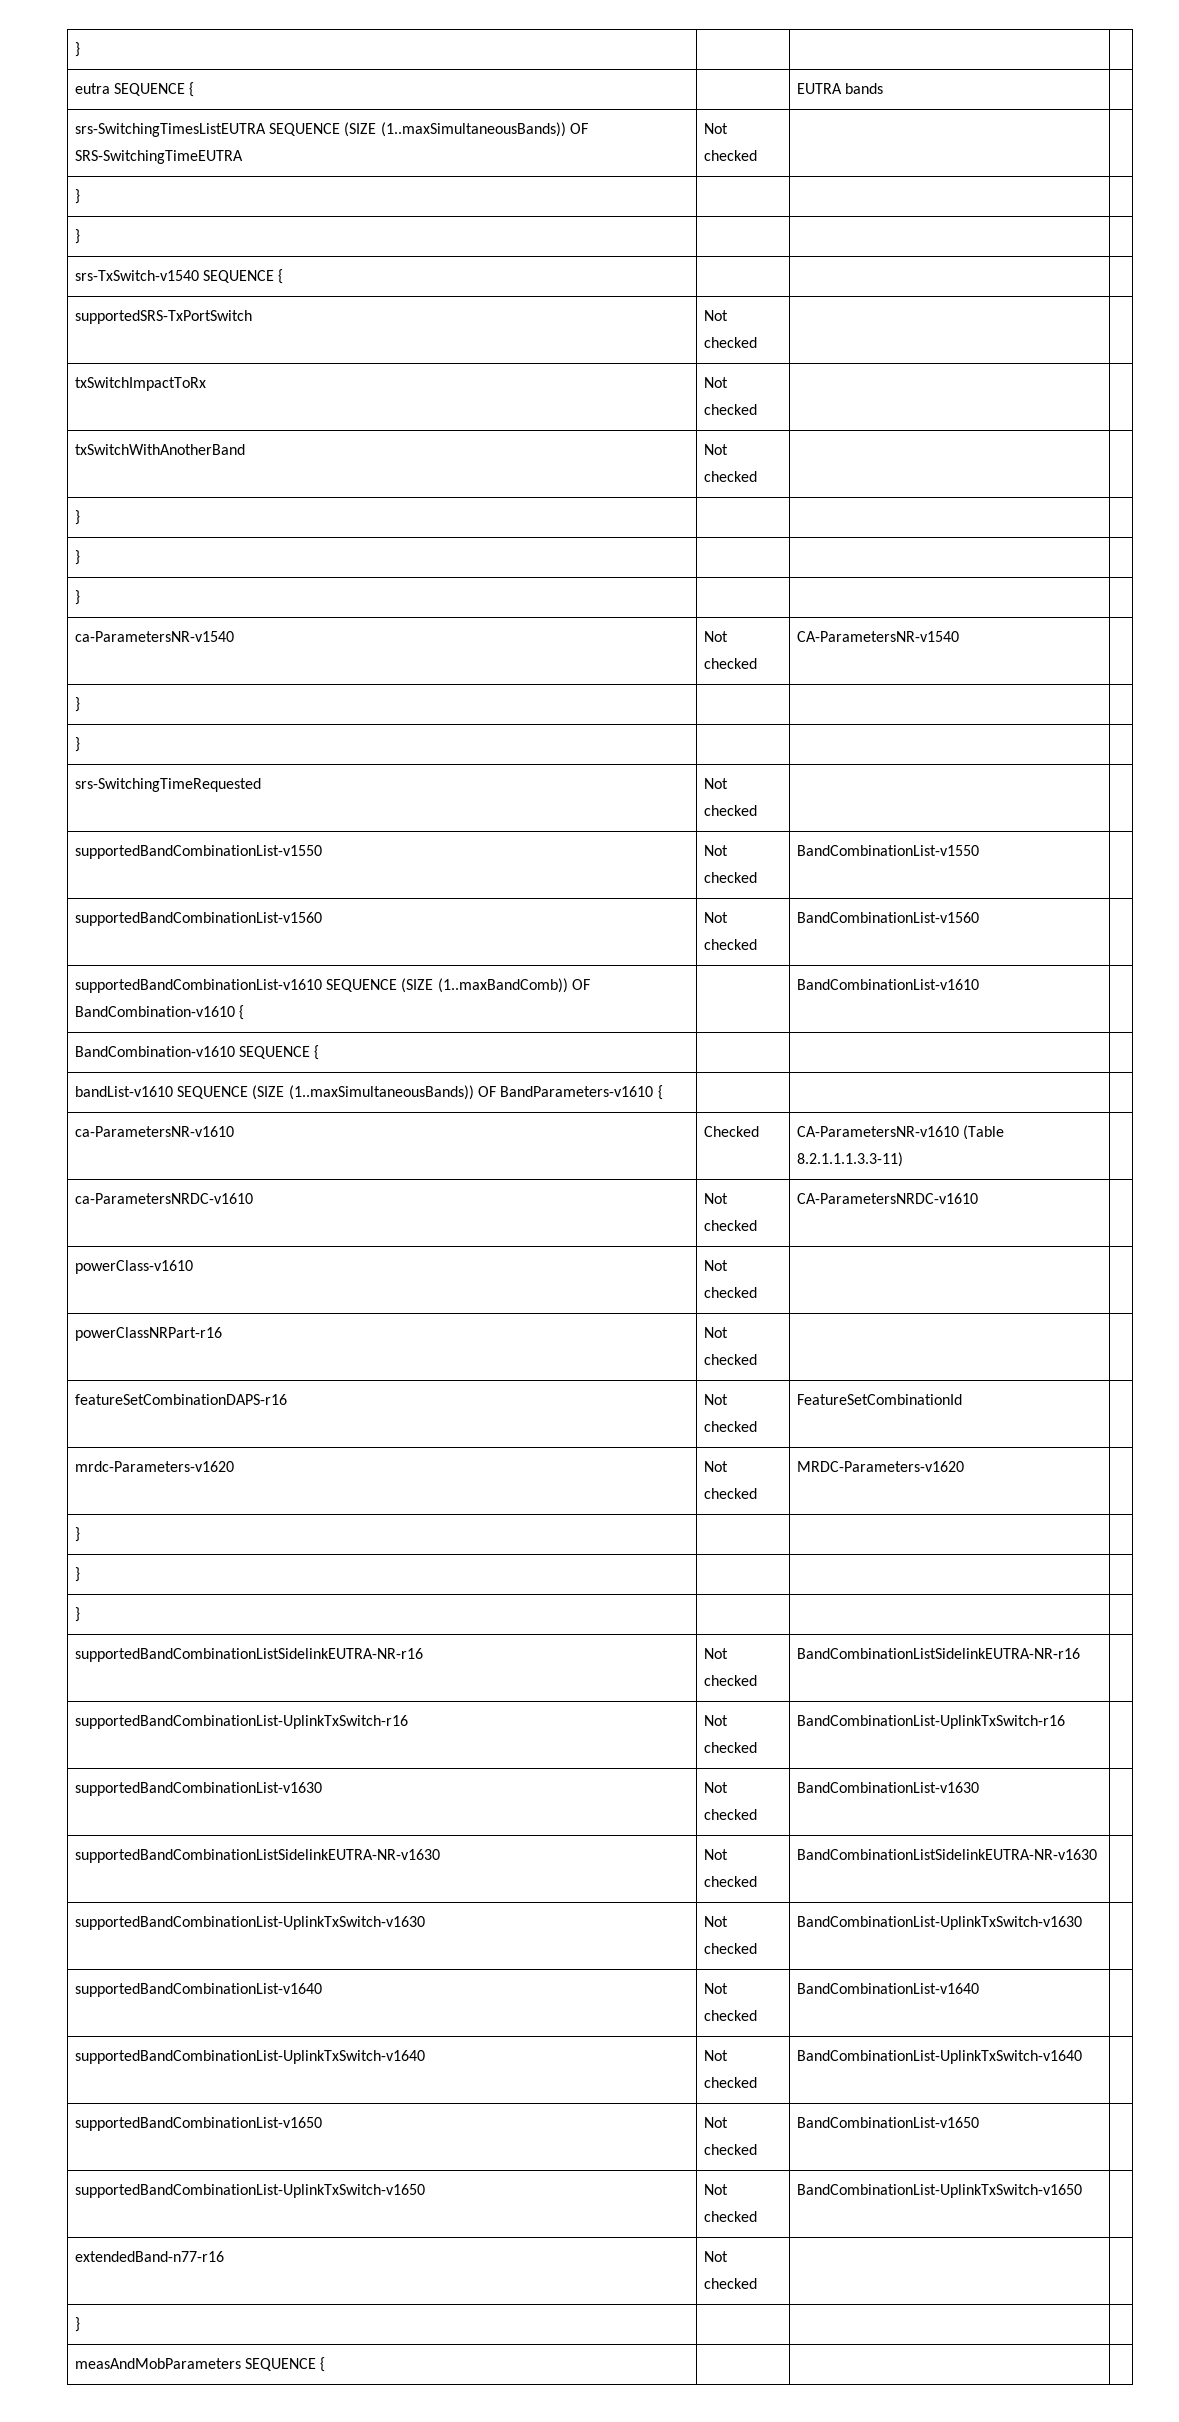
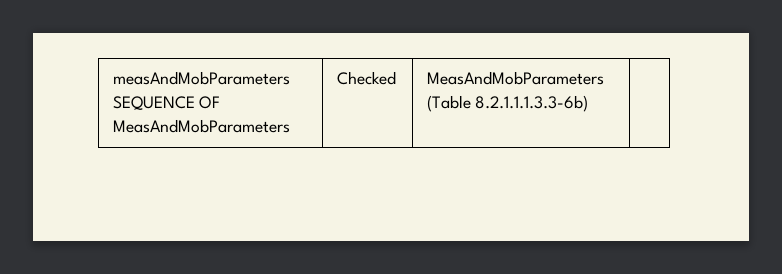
[74,42,80,57] [74,82,195,97] [796,83,884,94] [74,122,588,137] [74,150,243,164] [703,123,728,134] [703,150,757,161] [74,189,80,204] [74,229,80,244] [74,269,284,284] [74,310,252,324] [703,310,728,321] [703,337,757,348] [74,377,206,391] [703,377,728,388] [703,404,757,415] [74,444,245,455] [703,444,728,455] [703,471,757,482] [74,510,80,525] [74,550,80,565] [74,590,80,605] [74,631,234,642] [703,631,728,642] [703,658,757,669] [796,631,959,642] [74,697,80,712] [74,737,80,752] [74,778,261,792] [703,778,728,789] [703,805,757,816] [74,845,322,859] [703,845,728,856] [703,872,757,883] [796,845,979,856] [74,912,322,926] [703,912,728,923] [703,939,757,950] [796,912,979,923] [74,978,590,993] [74,1005,245,1020] [796,979,979,990] [74,1045,320,1060] [74,1085,663,1100] [74,1126,234,1137] [703,1126,759,1137] [796,1125,1005,1140] [796,1152,903,1167] [74,1193,253,1204] [703,1193,728,1204] [703,1220,757,1231] [796,1193,978,1204] [74,1260,193,1274] [703,1260,728,1271] [703,1287,757,1298] [74,1327,222,1341] [703,1327,728,1338] [703,1354,757,1365] [74,1394,287,1405] [703,1394,728,1405] [703,1421,757,1432] [796,1394,962,1405] [74,1461,234,1472] [703,1461,728,1472] [703,1488,757,1499] [796,1461,964,1472] [74,1527,80,1542] [74,1567,80,1582] [74,1607,80,1622] [74,1648,423,1662] [703,1648,728,1659] [703,1675,757,1686] [796,1648,1080,1659] [74,1715,408,1729] [703,1715,728,1726] [703,1742,757,1753] [796,1715,1065,1729] [74,1782,322,1796] [703,1782,728,1793] [703,1809,757,1820] [796,1782,979,1793] [74,1849,440,1863] [703,1849,728,1860] [703,1876,757,1887] [796,1849,1097,1860] [74,1916,425,1930] [703,1916,728,1927] [703,1943,757,1954] [796,1916,1082,1930] [74,1983,322,1997] [703,1983,728,1994] [703,2010,757,2021] [796,1983,979,1994] [74,2050,425,2064] [703,2050,728,2061] [703,2077,757,2088] [796,2050,1082,2064] [74,2117,322,2131] [703,2117,728,2128] [703,2144,757,2155] [796,2117,979,2128] [74,2184,425,2198] [703,2184,728,2195] [703,2211,757,2222] [796,2184,1082,2198] [74,2251,224,2262] [703,2251,728,2262] [703,2278,757,2289] [74,2317,80,2332] [74,2357,326,2372] } | | | // eutra SEQUENCE { | | EUTRA bands | // srs-SwitchingTimesListEUTRA SEQUENCE (SIZE (1..maxSimultaneousBands)) OF SRS-SwitchingTimeEUTRA | Not checked | | // } | | | // } | | | // srs-TxSwitch-v1540 SEQUENCE { | | | // supportedSRS-TxPortSwitch | Not checked | | // txSwitchImpactToRx | Not checked | | // txSwitchWithAnotherBand | Not checked | | // } | | | // } | | | // } | | | // ca-ParametersNR-v1540 | Not checked | CA-ParametersNR-v1540 | // } | | | // } | | | // srs-SwitchingTimeRequested | Not checked | | // supportedBandCombinationList-v1550 | Not checked | BandCombinationList-v1550 | // supportedBandCombinationList-v1560 | Not checked | BandCombinationList-v1560 | // supportedBandCombinationList-v1610 SEQUENCE (SIZE (1..maxBandComb)) OF BandCombination-v1610 { | | BandCombinationList-v1610 | // BandCombination-v1610 SEQUENCE { | | | // bandList-v1610 SEQUENCE (SIZE (1..maxSimultaneousBands)) OF BandParameters-v1610 { | | | // ca-ParametersNR-v1610 | Checked | CA-ParametersNR-v1610 (Table 8.2.1.1.1.3.3-11) | // ca-ParametersNRDC-v1610 | Not checked | CA-ParametersNRDC-v1610 | // powerClass-v1610 | Not checked | | // powerClassNRPart-r16 | Not checked | | // featureSetCombinationDAPS-r16 | Not checked | FeatureSetCombinationId | // mrdc-Parameters-v1620 | Not checked | MRDC-Parameters-v1620 | // } | | | // } | | | // } | | | // supportedBandCombinationListSidelinkEUTRA-NR-r16 | Not checked | BandCombinationListSidelinkEUTRA-NR-r16 | // supportedBandCombinationList-UplinkTxSwitch-r16 | Not checked | BandCombinationList-UplinkTxSwitch-r16 | // supportedBandCombinationList-v1630 | Not checked | BandCombinationList-v1630 | // supportedBandCombinationListSidelinkEUTRA-NR-v1630 | Not checked | BandCombinationListSidelinkEUTRA-NR-v1630 | // supportedBandCombinationList-UplinkTxSwitch-v1630 | Not checked | BandCombinationList-UplinkTxSwitch-v1630 | // supportedBandCombinationList-v1640 | Not checked | BandCombinationList-v1640 | // supportedBandCombinationList-UplinkTxSwitch-v1640 | Not checked | BandCombinationList-UplinkTxSwitch-v1640 | // supportedBandCombinationList-v1650 | Not checked | BandCombinationList-v1650 | // supportedBandCombinationList-UplinkTxSwitch-v1650 | Not checked | BandCombinationList-UplinkTxSwitch-v1650 | // extendedBand-n77-r16 | Not checked | | // } | | | // measAndMobParameters SEQUENCE { | | -> [112,71,290,85] [112,96,221,110] [112,119,290,133] [336,71,396,85] [426,71,604,85] [426,95,589,112] measAndMobParameters SEQUENCE OF MeasAndMobParameters | Checked | MeasAndMobParameters (Table 8.2.1.1.1.3.3-6b)

